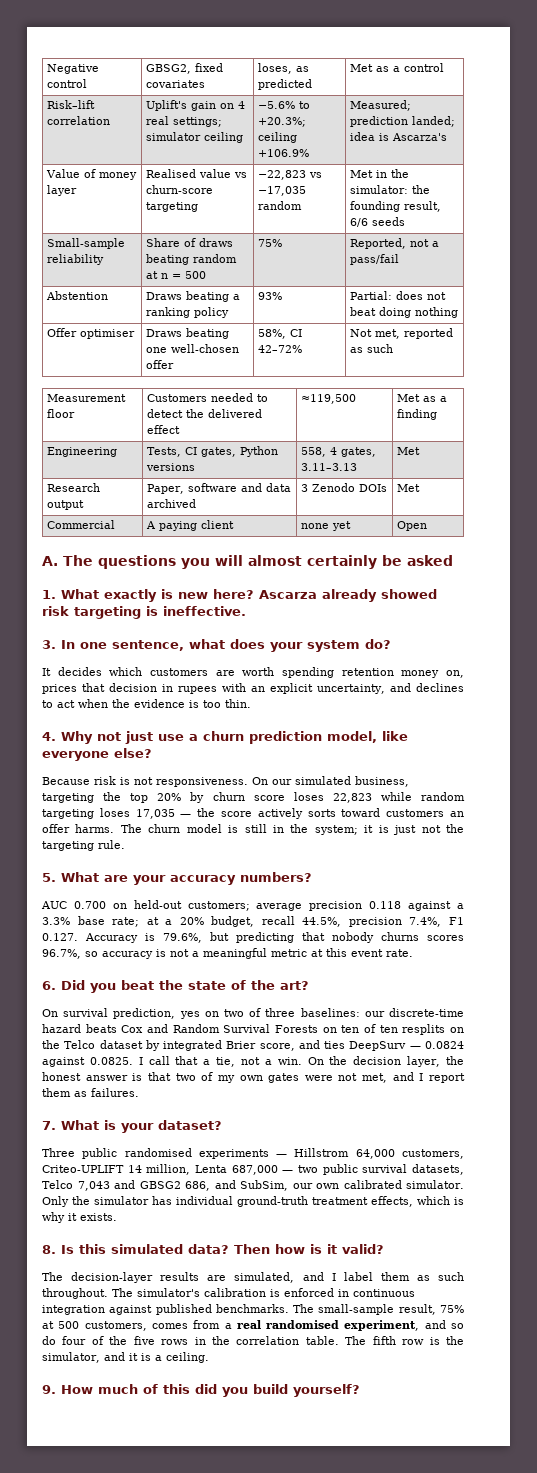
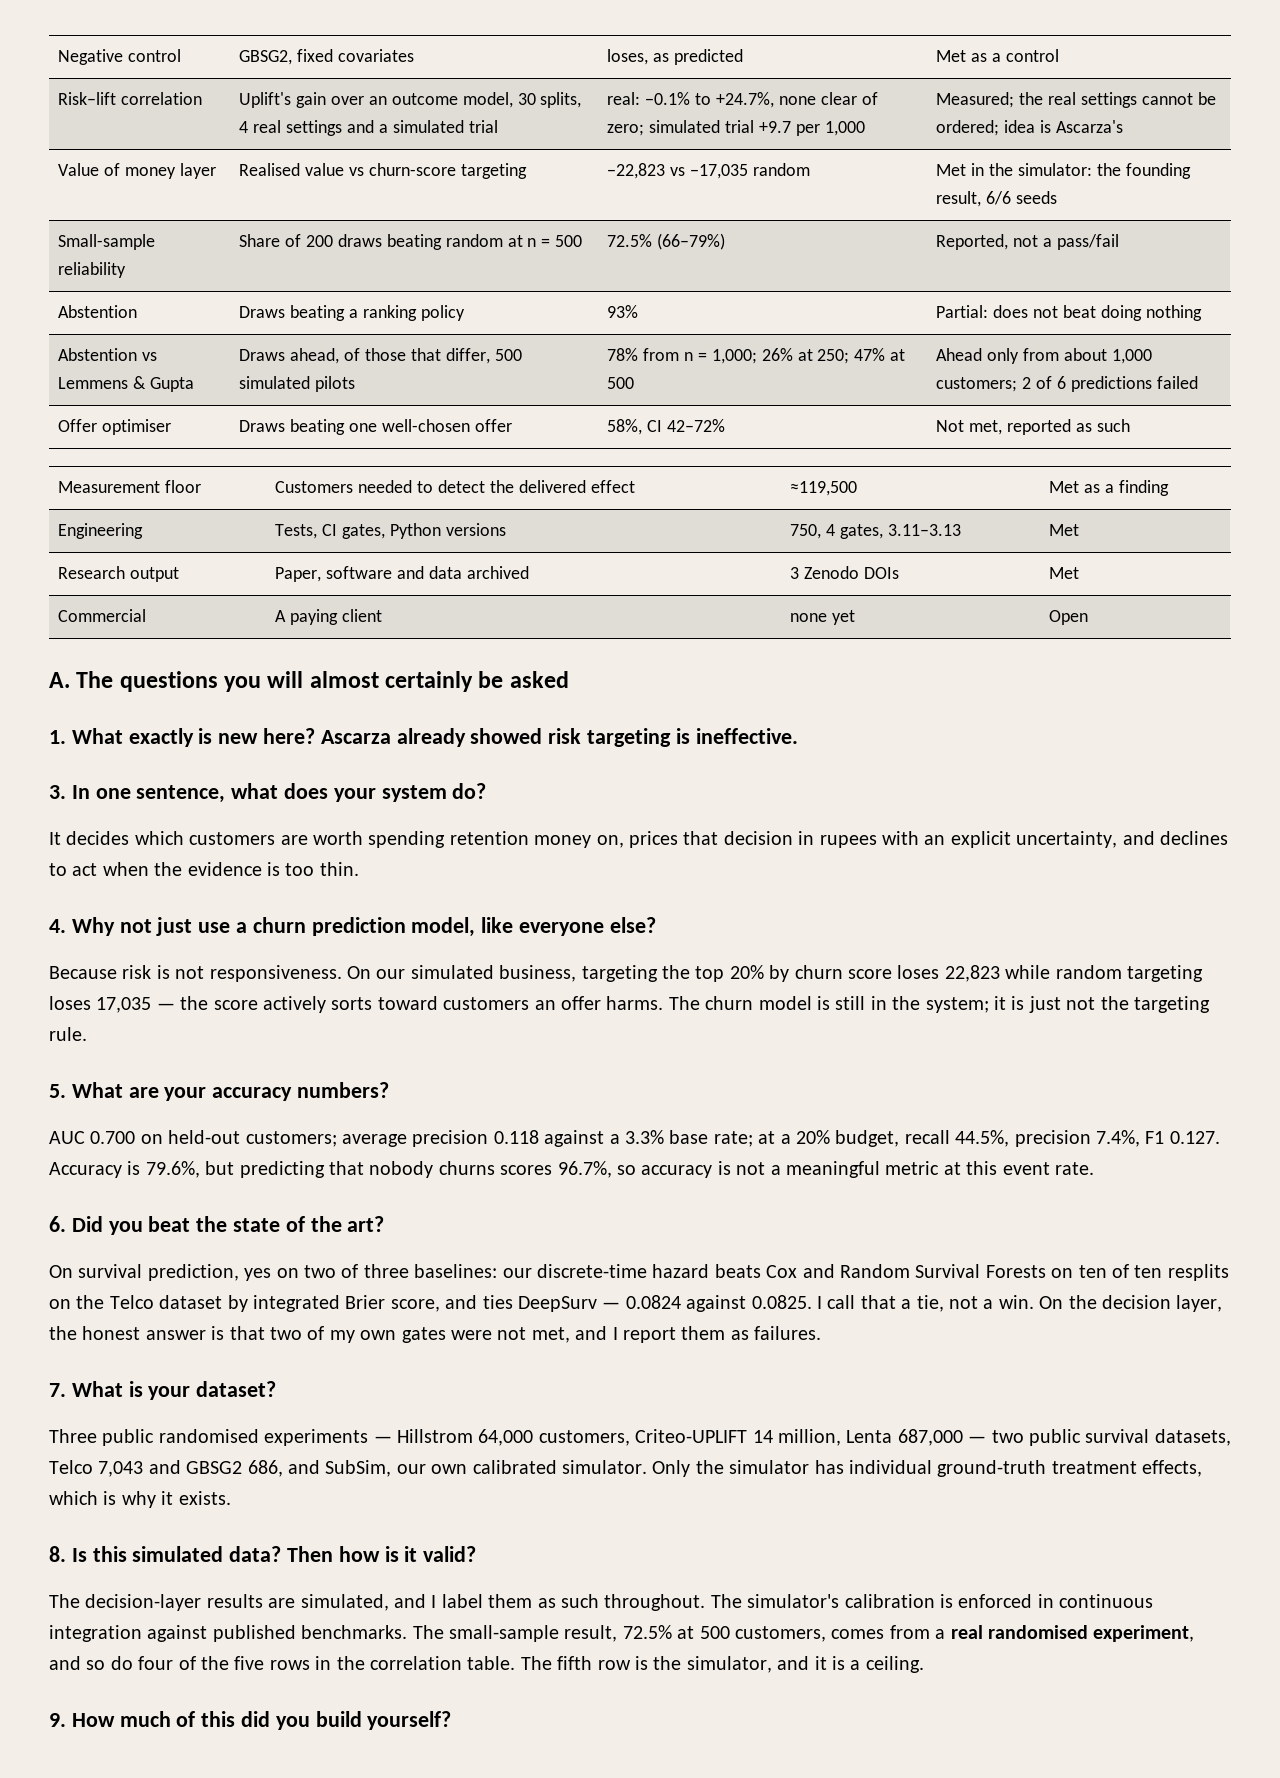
[220,101,246,109] [146,116,223,127] [146,132,244,143] [258,101,311,109] [258,117,307,127] [258,132,298,143] [258,149,310,157] [350,100,412,111] [350,116,456,127] on 4 real settings; simulator ceiling | −5.6% to +20.3%; ceiling +106.9% | Measured; prediction landed; -> [331,92,582,108] [239,120,498,136] [607,92,878,108] [607,120,865,136] [936,92,1216,108] [936,120,1000,136] over an outcome model, 30 splits, 4 real settings and a simulated trial | real: −0.1% to +24.7%, none clear of zero; simulated trial +9.7 per 1,000 | Measured; the real settings cannot be ordered;
(197, 242) none -> [306,235,334,247] 200
[258,239,283,247] 75% -> [607,233,726,250] 72.5% (66–79%)
(459, 312) none -> [58,348,158,361] [58,376,195,392] [239,348,522,364] [239,376,356,392] [607,348,906,364] [607,377,635,389] [936,348,1152,364] [936,376,1198,392] // Abstention vs Lemmens & Gupta | Draws ahead, of those that differ, 500 simulated pilots | 78% from n = 1,000; 26% at 250; 47% at 500 | Ahead only from about 1,000 customers; 2 of 6 predictions failed
[301,447,327,457] 558, -> [790,524,822,539] 750,
[439,1305,464,1313] 75% -> [622,1625,672,1639] 72.5%

